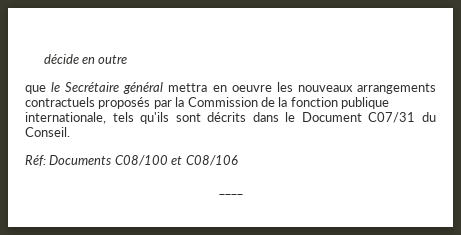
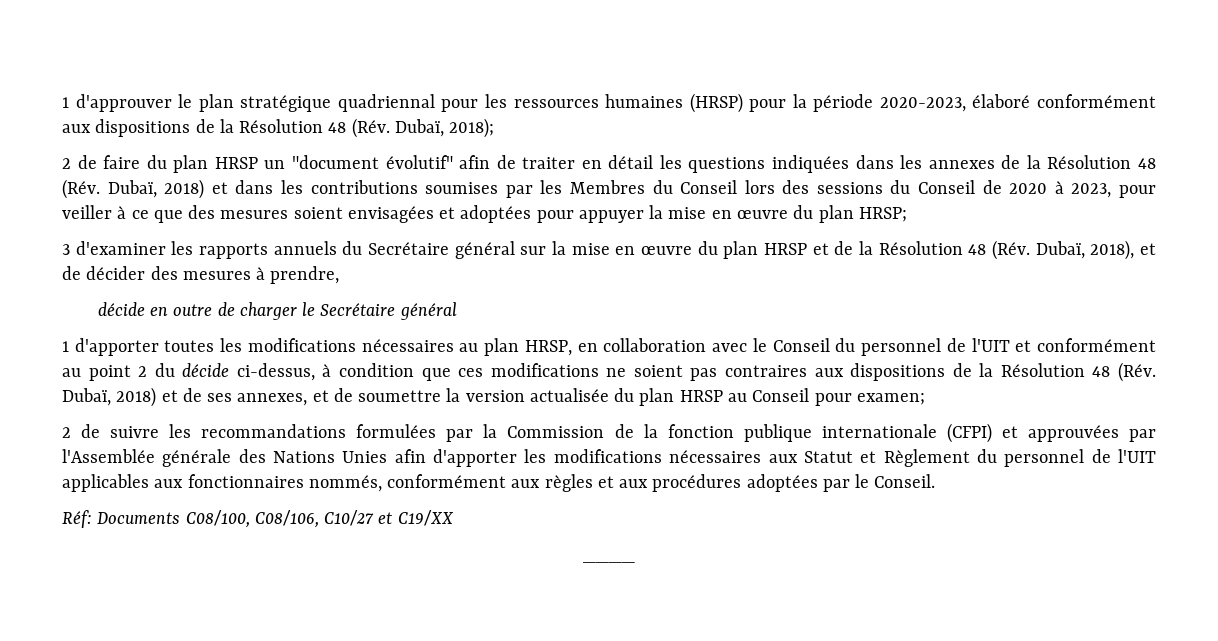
(43, 59) none -> [62,93,1156,113] [62,118,495,138] [62,155,1157,173] [62,179,1157,199] [62,205,907,223] [62,240,1156,260] [62,266,340,284] 1 d'approuver le plan stratégique quadriennal pour les ressources humaines (HRSP) pour la période 2020-2023, élaboré conformément aux dispositions de la Résolution 48 (Rév. Dubaï, 2018); // 2 de faire du plan HRSP un "document évolutif" afin de traiter en détail les questions indiquées dans les annexes de la Résolution 48 (Rév. Dubaï, 2018) et dans les contributions soumises par les Membres du Conseil lors des sessions du Conseil de 2020 à 2023, pour veiller à ce que des mesures soient envisagées et adoptées pour appuyer la mise en œuvre du plan HRSP; // 3 d'examiner les rapports annuels du Secrétaire général sur la mise en œuvre du plan HRSP et de la Résolution 48 (Rév. Dubaï, 2018), et de décider des mesures à prendre, //
[25,85,46,94] // que -> [217,302,297,320] de charger
[168,82,436,94] [25,97,151,109] mettra en oeuvre les nouveaux arrangements contractuels proposés -> [62,338,1156,356] [62,362,1156,382] [62,387,925,407] [62,424,437,438] // 1 d'apporter toutes les modifications nécessaires au plan HRSP, en collaboration avec le Conseil du personnel de l'UIT et conformément au point 2 du décide ci-dessus, à condition que ces modifications ne soient pas contraires aux dispositions de la Résolution 48 (Rév. Dubaï, 2018) et de ses annexes, et de soumettre la version actualisée du plan HRSP au Conseil pour examen; // 2 de suivre les recommandations formulées
[25,112,436,124] [25,127,70,137] [25,155,238,166] internationale, tels qu'ils sont décrits dans le Document C07/31 du Conseil. // Réf: Documents C08/100 et C08/106 -> [821,423,1156,443] [62,449,1156,467] [62,474,936,492] [62,510,454,528] internationale (CFPI) et approuvées par l'Assemblée générale des Nations Unies afin d'apporter les modifications nécessaires aux Statut et Règlement du personnel de l'UIT applicables aux fonctionnaires nommés, conformément aux règles et aux procédures adoptées par le Conseil. // Réf: Documents C08/100, C08/106, C10/27 et C19/XX

